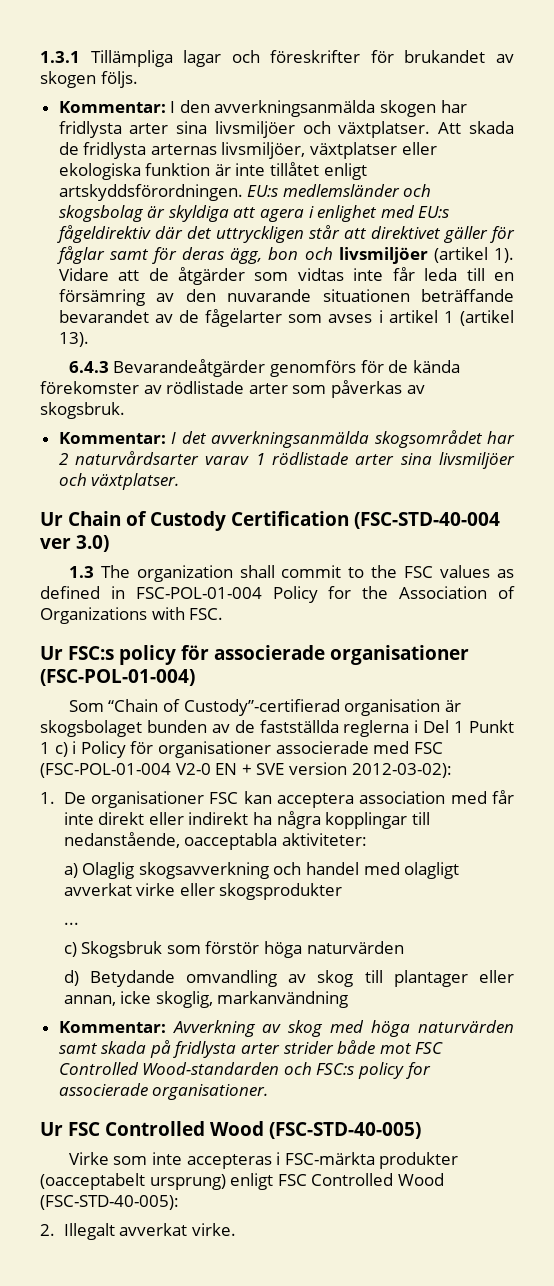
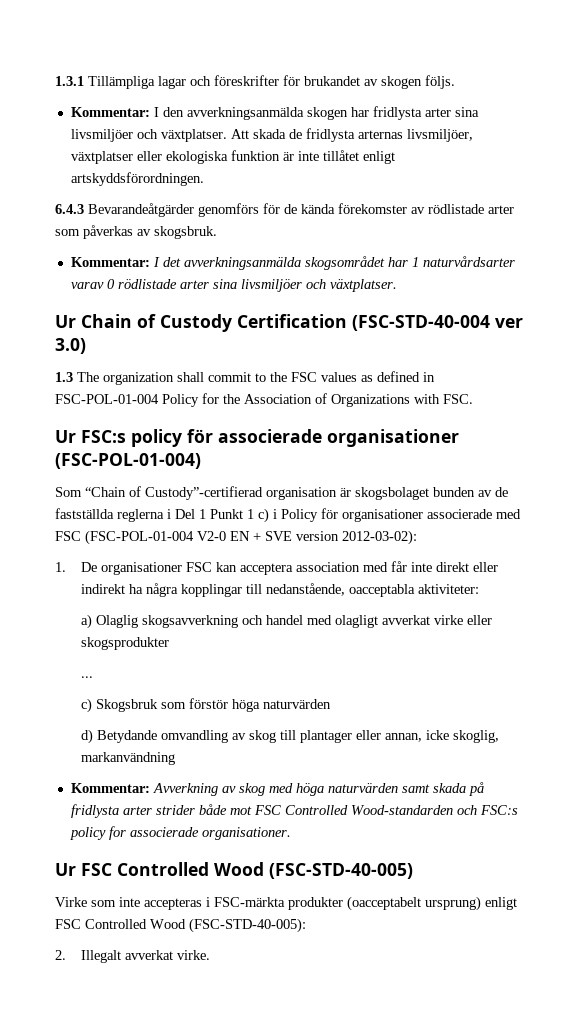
[247,184,432,197] [58,205,450,222] [56,225,516,243] [56,246,514,264] [58,267,514,285] [58,289,514,306] [58,309,514,327] [58,332,89,347] EU:s medlemsländer och skogsbolag är skyldiga att agera i enlighet med EU:s fågeldirektiv där det uttryckligen står att direktivet gäller för fåglar samt för deras ägg, bon och livsmiljöer (artikel 1). Vidare att de åtgärder som vidtas inte får leda till en försämring av den nuvarande situationen beträffande bevarandet av de fågelarter som avses i artikel 1 (artikel 13). -> (204, 179) none
[58,453,68,465] 2 -> [411,257,419,267] 1
[255,453,265,465] 1 -> [106,279,115,289] 0

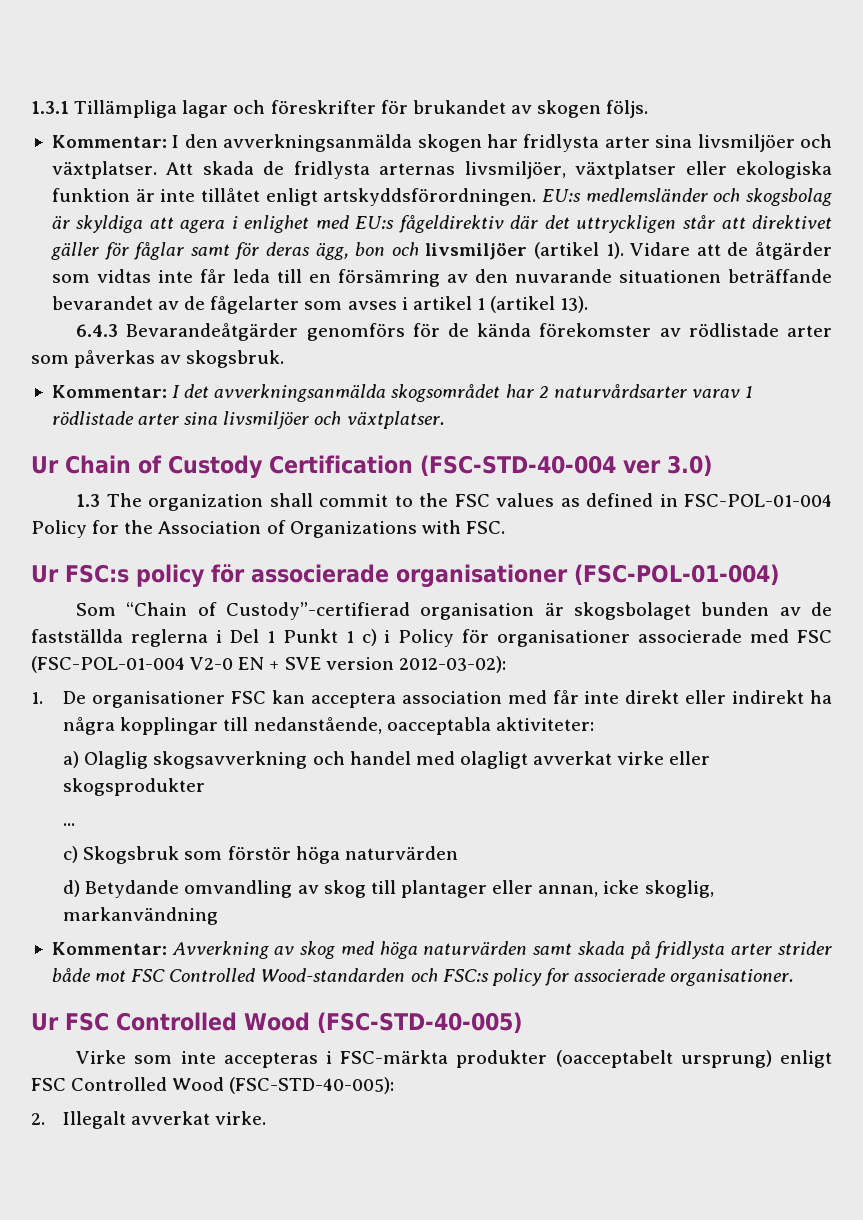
(204, 179) none -> [541,188,833,206] [51,215,833,233] [50,242,833,260] [51,269,832,287] [51,296,589,314] EU:s medlemsländer och skogsbolag är skyldiga att agera i enlighet med EU:s fågeldirektiv där det uttryckligen står att direktivet gäller för fåglar samt för deras ägg, bon och livsmiljöer (artikel 1). Vidare att de åtgärder som vidtas inte får leda till en försämring av den nuvarande situationen beträffande bevarandet av de fågelarter som avses i artikel 1 (artikel 13).
[411,257,419,267] 1 -> [538,386,549,398] 2
[106,279,115,289] 0 -> [745,386,754,398] 1

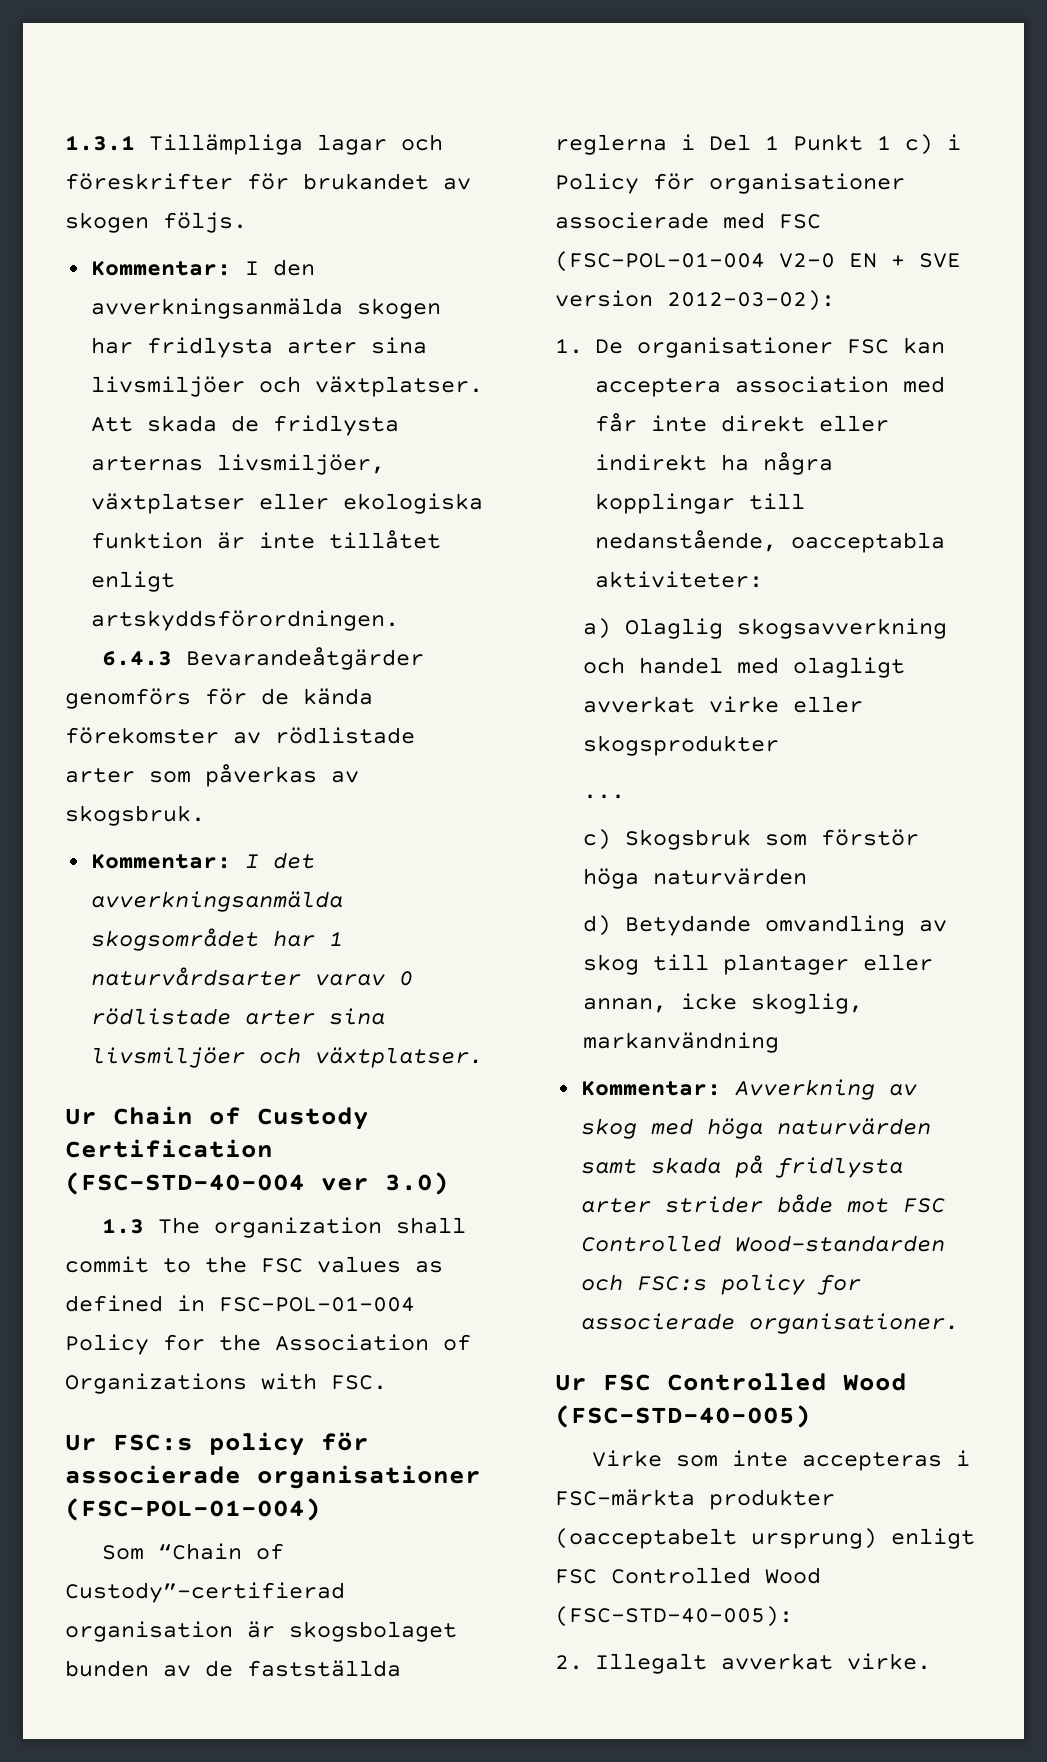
[541,188,833,206] [51,215,833,233] [50,242,833,260] [51,269,832,287] [51,296,589,314] EU:s medlemsländer och skogsbolag är skyldiga att agera i enlighet med EU:s fågeldirektiv där det uttryckligen står att direktivet gäller för fåglar samt för deras ägg, bon och livsmiljöer (artikel 1). Vidare att de åtgärder som vidtas inte får leda till en försämring av den nuvarande situationen beträffande bevarandet av de fågelarter som avses i artikel 1 (artikel 13). -> (399, 620) none
[538,386,549,398] 2 -> [328,931,343,946] 1
[745,386,754,398] 1 -> [398,971,413,986] 0

